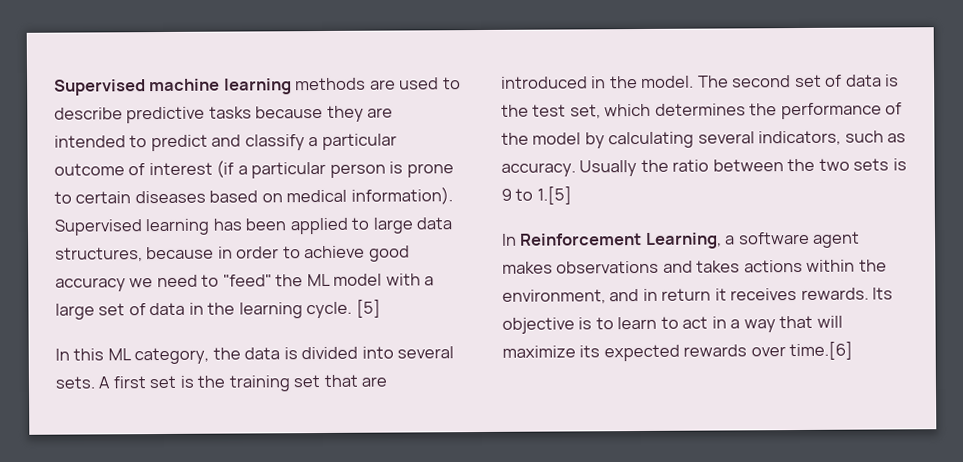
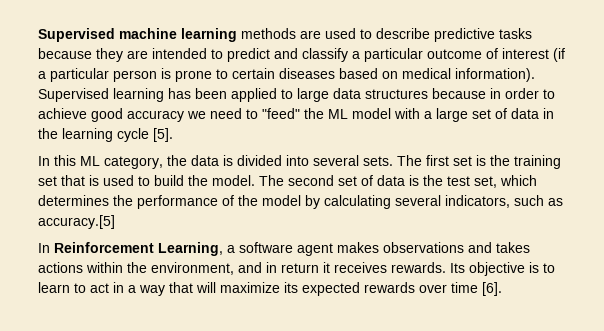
[55,247,143,262] structures, -> [365,89,428,99] structures
[306,299,381,319] cycle. [5] -> [117,128,173,142] cycle [5].
[98,376,111,389] A -> [397,155,422,166] The
[361,376,388,387] [501,76,607,89] are introduced in -> [89,175,184,186] is used to build
[501,158,907,177] [501,186,572,205] accuracy. Usually the ratio between the two sets is 9 to 1.[5] -> [38,215,115,229] accuracy.[5]
[789,341,854,361] time.[6] -> [451,282,502,296] time [6].

